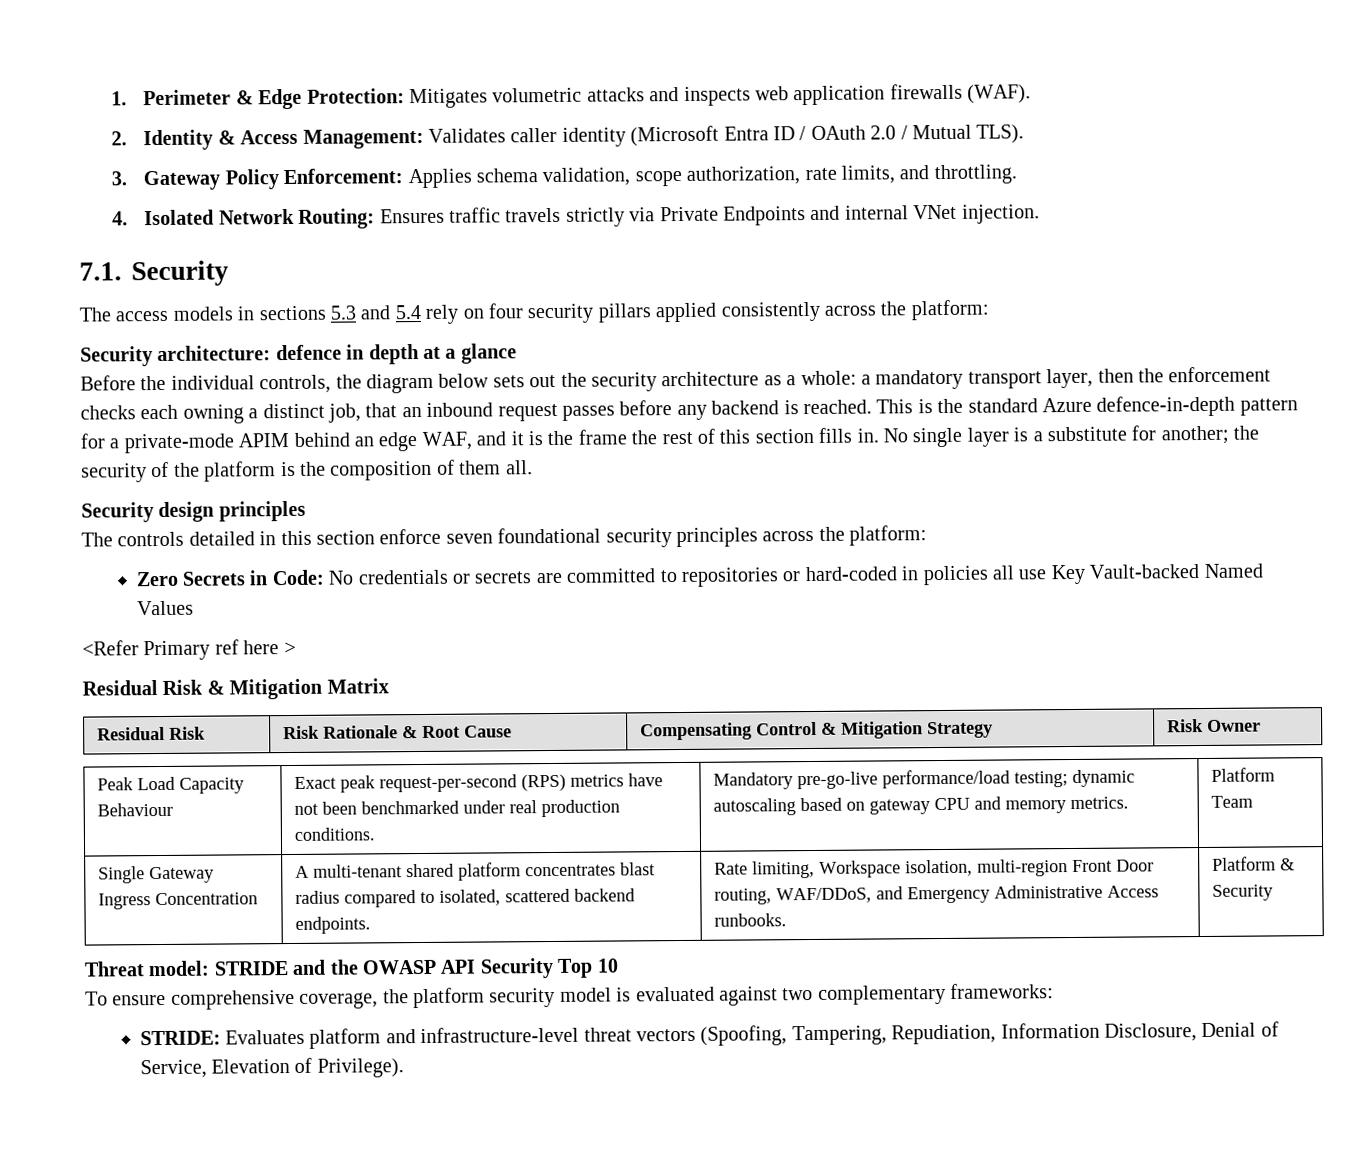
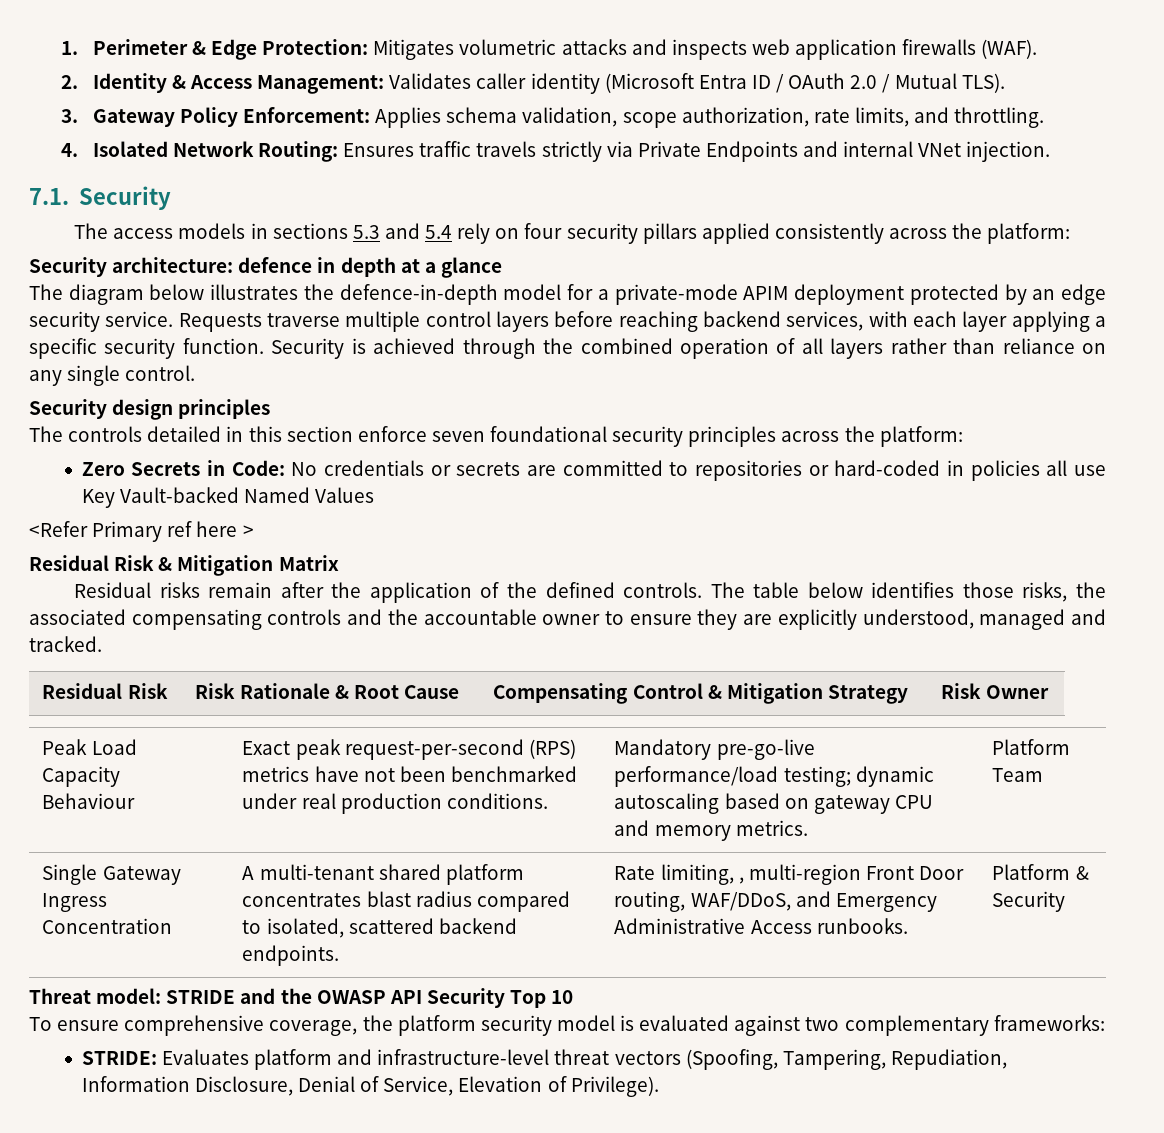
[80,366,1272,394] [80,395,1298,424] [80,425,1260,454] [81,459,533,483] Before the individual controls, the diagram below sets out the security architecture as a whole: a mandatory transport layer, then the enforcement checks each owning a distinct job, that an inbound request passes before any backend is reached. This is the standard Azure defence-in-depth pattern for a private-mode APIM behind an edge WAF, and it is the frame the rest of this section fills in. No single layer is a substitute for another; the security of the platform is the composition of them all. -> [29,284,1107,305] [29,311,1107,332] [29,338,1106,359] [29,365,196,386] The diagram below illustrates the defence-in-depth model for a private-mode APIM deployment protected by an edge security service. Requests traverse multiple control layers before reaching backend services, with each layer applying a specific security function. Security is achieved through the combined operation of all layers rather than reliance on any single control.
(389, 686) none -> [74,582,1107,603] [29,609,1106,630] [29,636,102,652] // Residual risks remain after the application of the defined controls. The table below identifies those risks, the associated compensating controls and the accountable owner to ensure they are explicitly understood, managed and tracked.
[818,859,973,878] Workspace isolation, -> [738,877,744,884] ,

